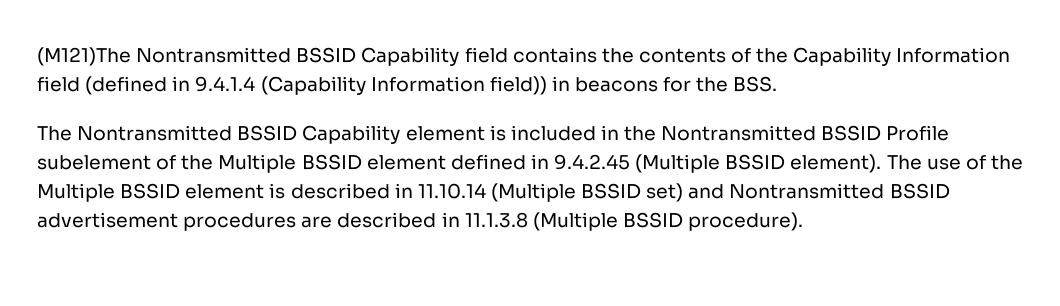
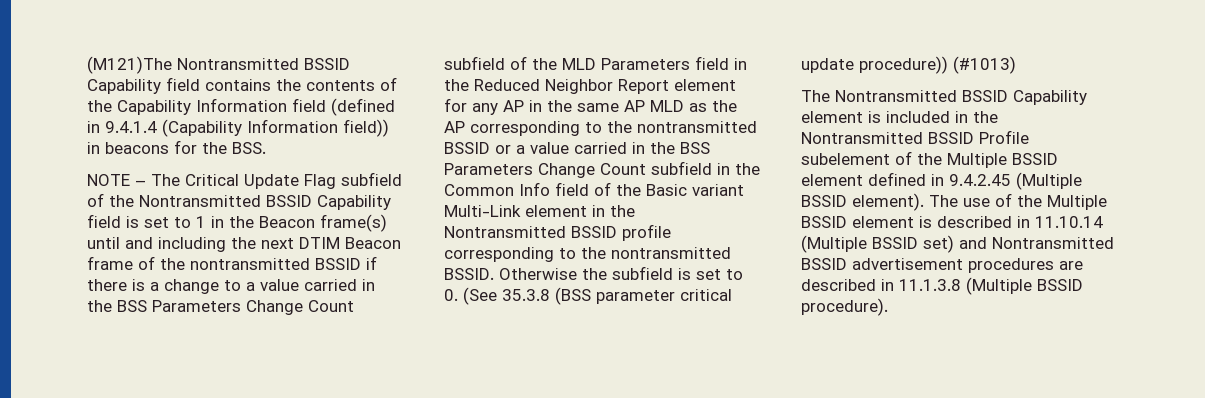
(778, 84) none -> [87,172,402,189] [87,193,391,210] [87,214,387,232] [87,237,401,252] [87,256,377,270] [87,279,375,294] [87,300,354,315] [444,56,747,70] [444,79,736,94] [444,98,737,115] [444,121,757,136] [444,142,710,154] [444,161,760,178] [444,182,744,196] [444,205,635,217] [444,224,671,241] [444,247,731,262] [444,266,743,280] [444,287,732,305] [801,56,1016,74] // NOTE – The Critical Update Flag subfield of the Nontransmitted BSSID Capability field is set to 1 in the Beacon frame(s) until and including the next DTIM Beacon frame of the nontransmitted BSSID if there is a change to a value carried in the BSS Parameters Change Count subfield of the MLD Parameters field in the Reduced Neighbor Report element for any AP in the same AP MLD as the AP corresponding to the nontransmitted BSSID or a value carried in the BSS Parameters Change Count subfield in the Common Info field of the Basic variant Multi-Link element in the Nontransmitted BSSID profile corresponding to the nontransmitted BSSID. Otherwise the subfield is set to 0. (See 35.3.8 (BSS parameter critical update procedure)) (#1013)

